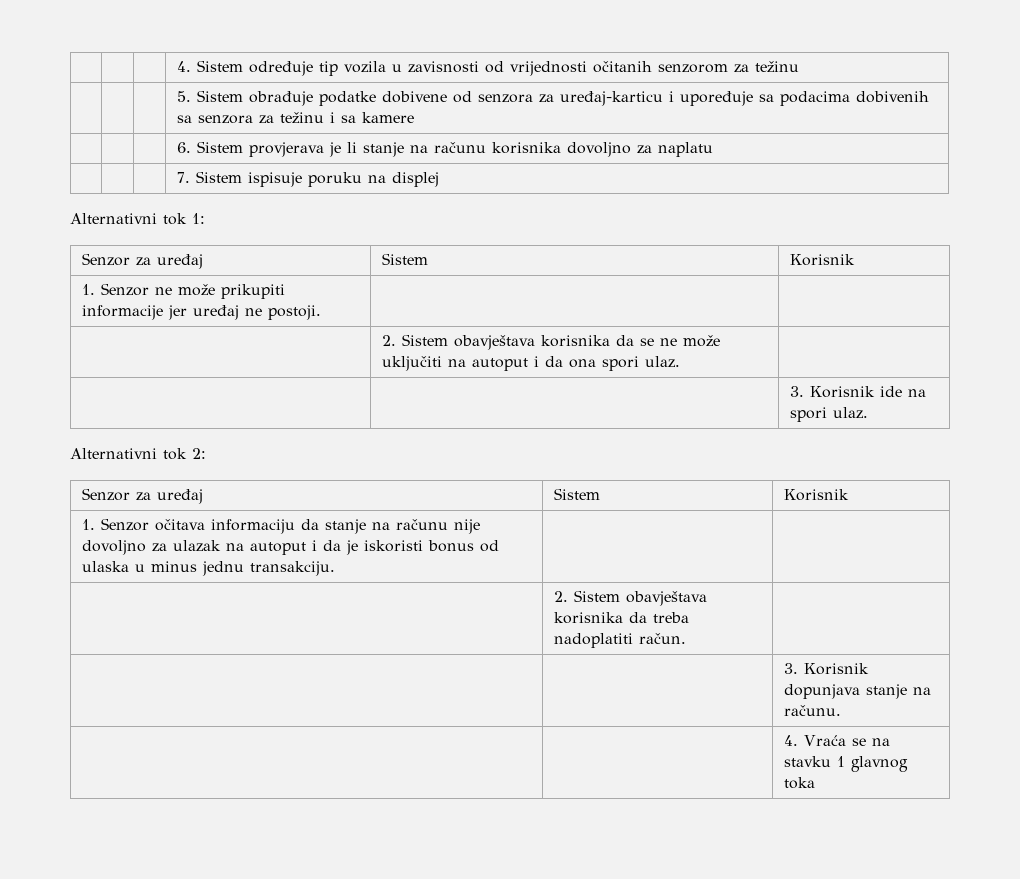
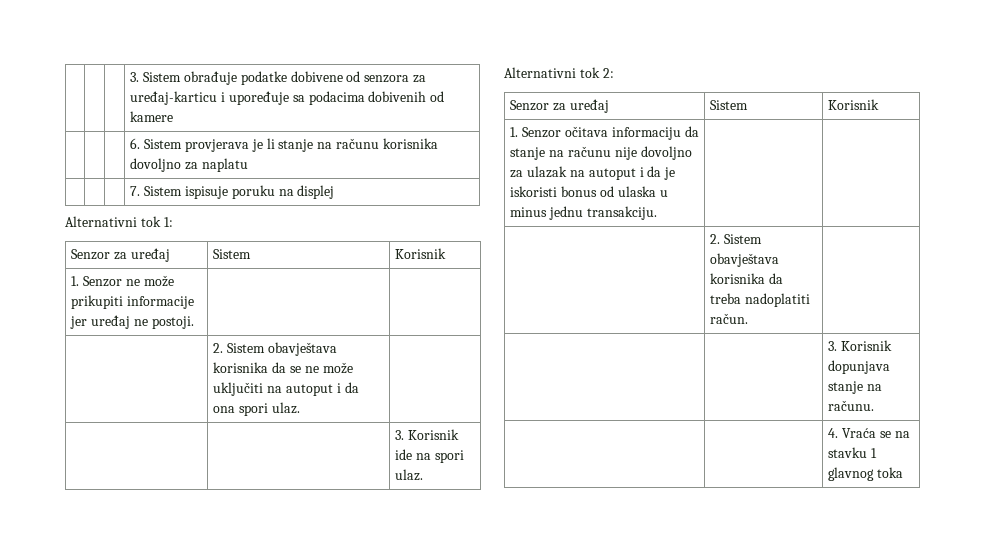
[176,60,799,76] [176,91,191,102] | | | 4. Sistem određuje tip vozila u zavisnosti od vrijednosti očitanih senzorom za težinu // | | | 5. -> [130,72,140,82] | | | 3.
[176,112,356,124] sa senzora za težinu i sa -> [430,91,445,102] od

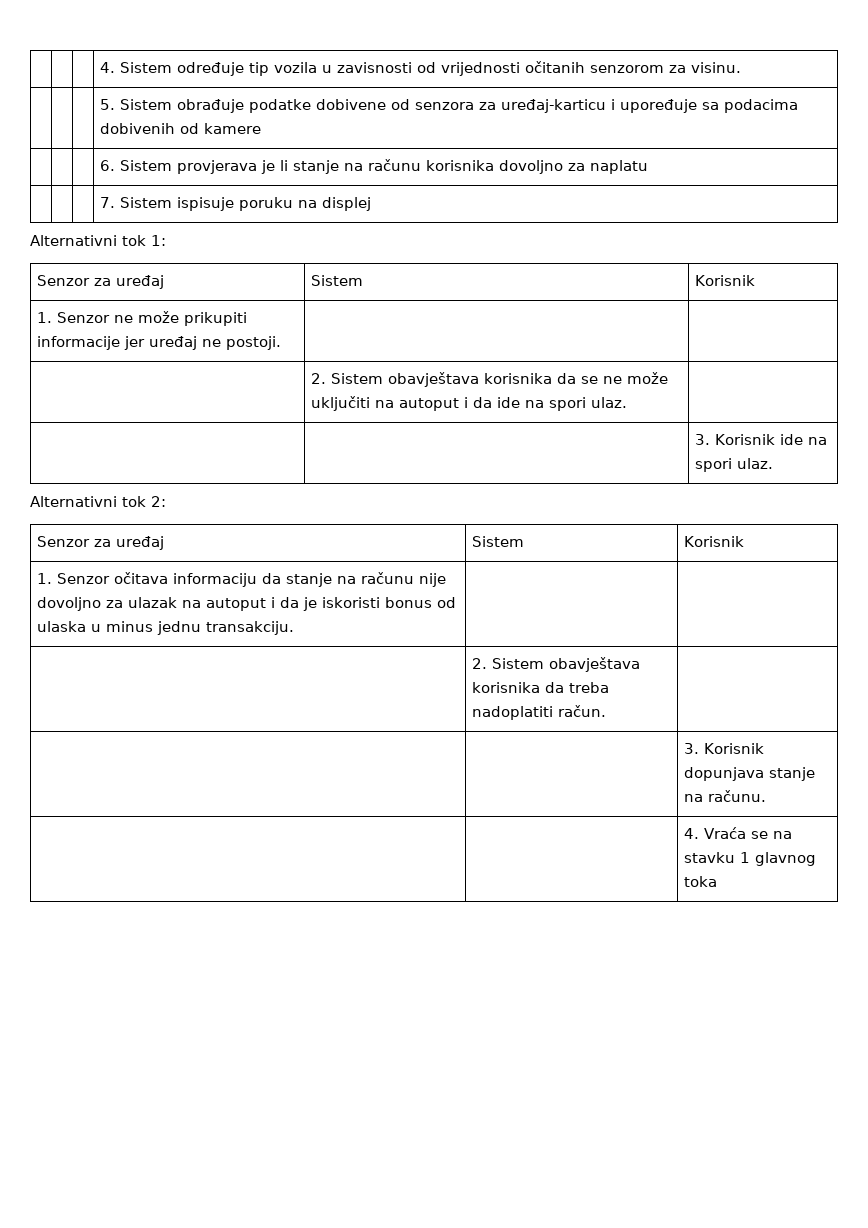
[130,72,140,82] | | | 3. -> [99,61,741,76] [99,99,115,110] | | | 4. Sistem određuje tip vozila u zavisnosti od vrijednosti očitanih senzorom za visinu. // | | | 5.
[213,406,236,413] ona -> [496,397,544,408] ide na

